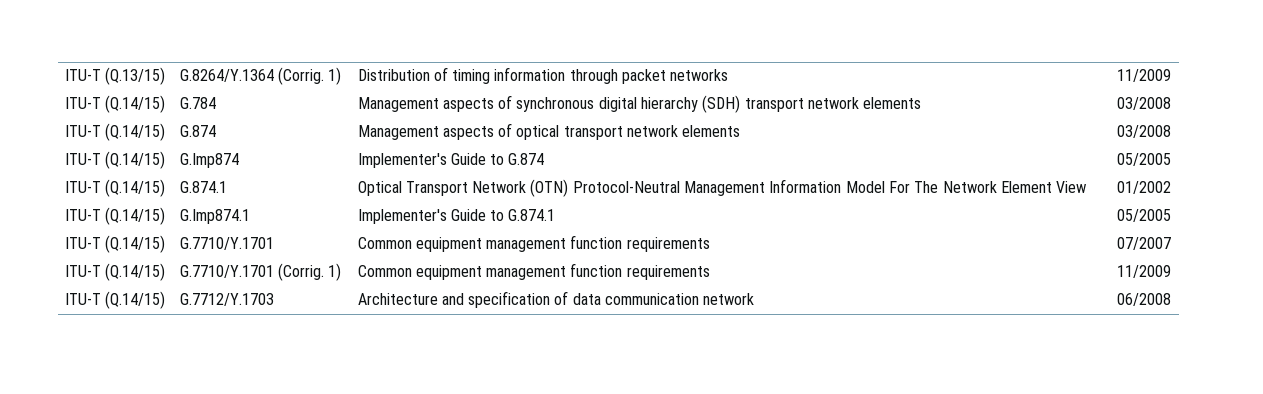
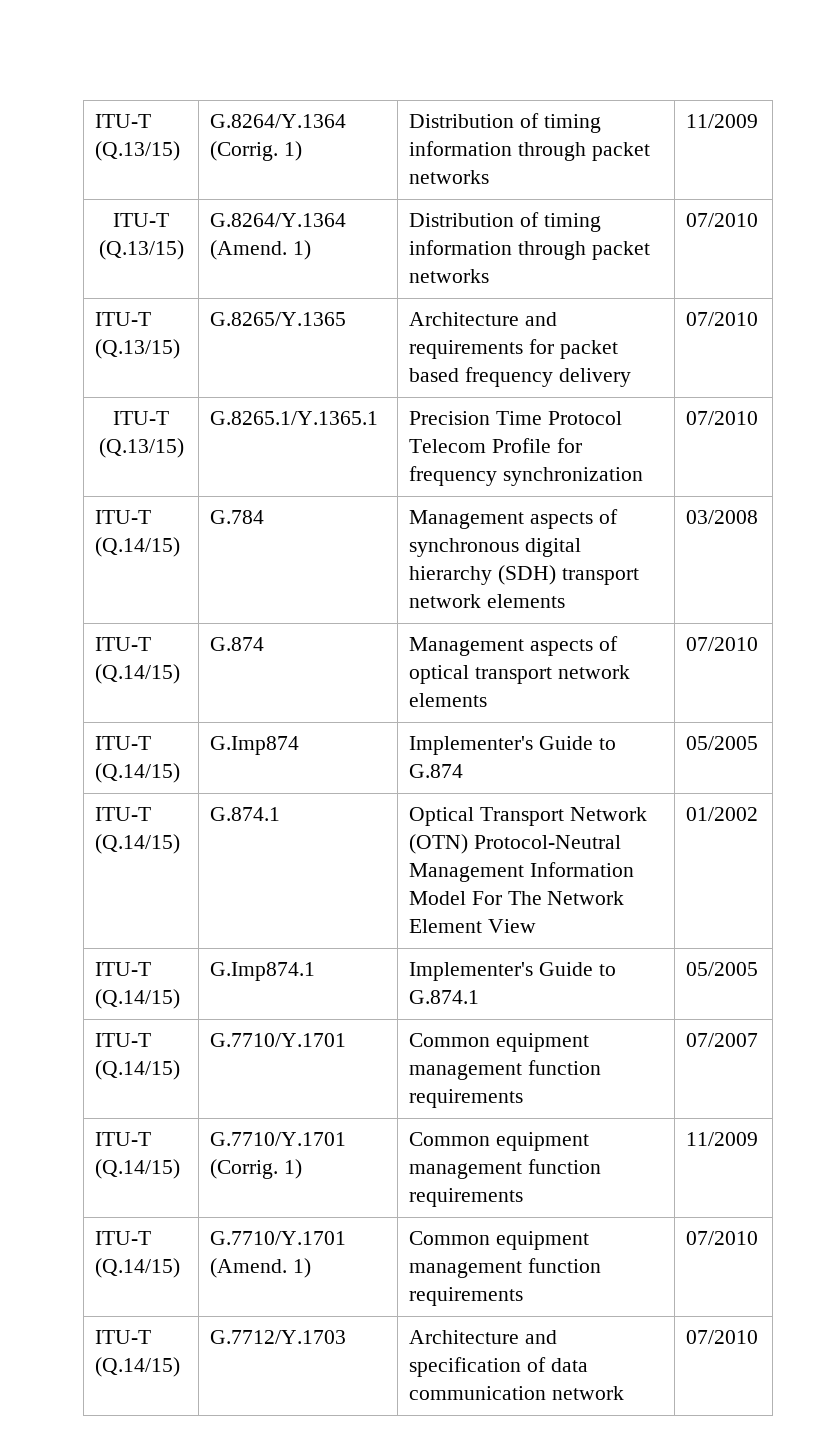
(1171, 75) none -> [113,213,169,227] [98,240,184,260] [210,213,347,227] [210,240,311,260] [409,212,601,232] [409,240,650,260] [409,269,490,283] [686,213,759,227] [95,312,152,326] [95,339,181,359] [210,312,347,326] [409,312,557,326] [409,339,618,359] [409,367,631,387] [686,312,759,326] [113,411,169,425] [98,438,184,458] [210,411,379,425] [409,411,622,425] [409,438,582,453] [409,466,643,486] [686,411,759,425] // ITU-T (Q.13/15) | G.8264/Y.1364 (Amend. 1) | Distribution of timing information through packet networks | 07/2010 // ITU-T (Q.13/15) | G.8265/Y.1365 | Architecture and requirements for packet based frequency delivery | 07/2010 // ITU-T (Q.13/15) | G.8265.1/Y.1365.1 | Precision Time Protocol Telecom Profile for frequency synchronization | 07/2010
[1116,125,1171,138] 03/2008 -> [686,637,759,651] 07/2010
(1171, 271) none -> [95,1231,152,1245] [95,1258,181,1278] [210,1231,347,1245] [210,1258,311,1278] [409,1231,589,1250] [409,1258,601,1278] [409,1287,524,1306] [686,1231,759,1245] // ITU-T (Q.14/15) | G.7710/Y.1701 (Amend. 1) | Common equipment management function requirements | 07/2010
[1116,293,1171,306] 06/2008 -> [686,1330,759,1344] 07/2010

